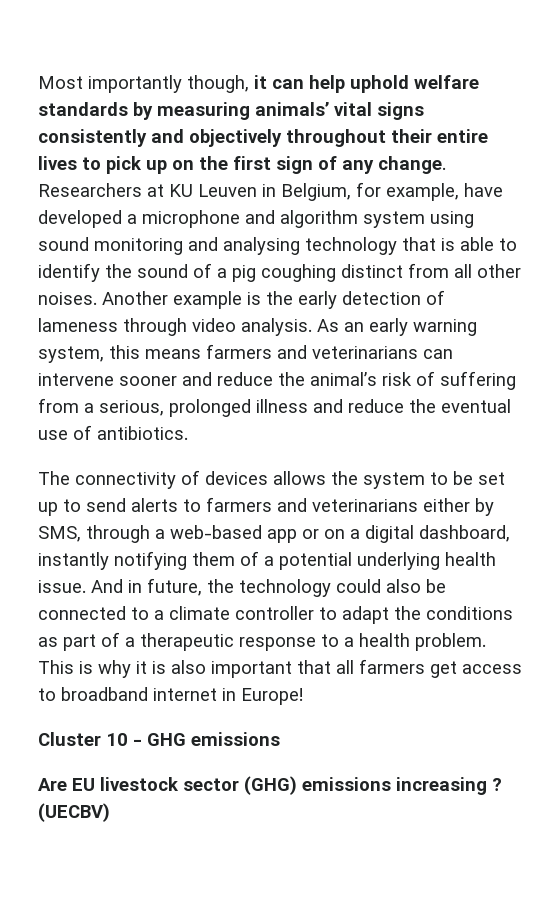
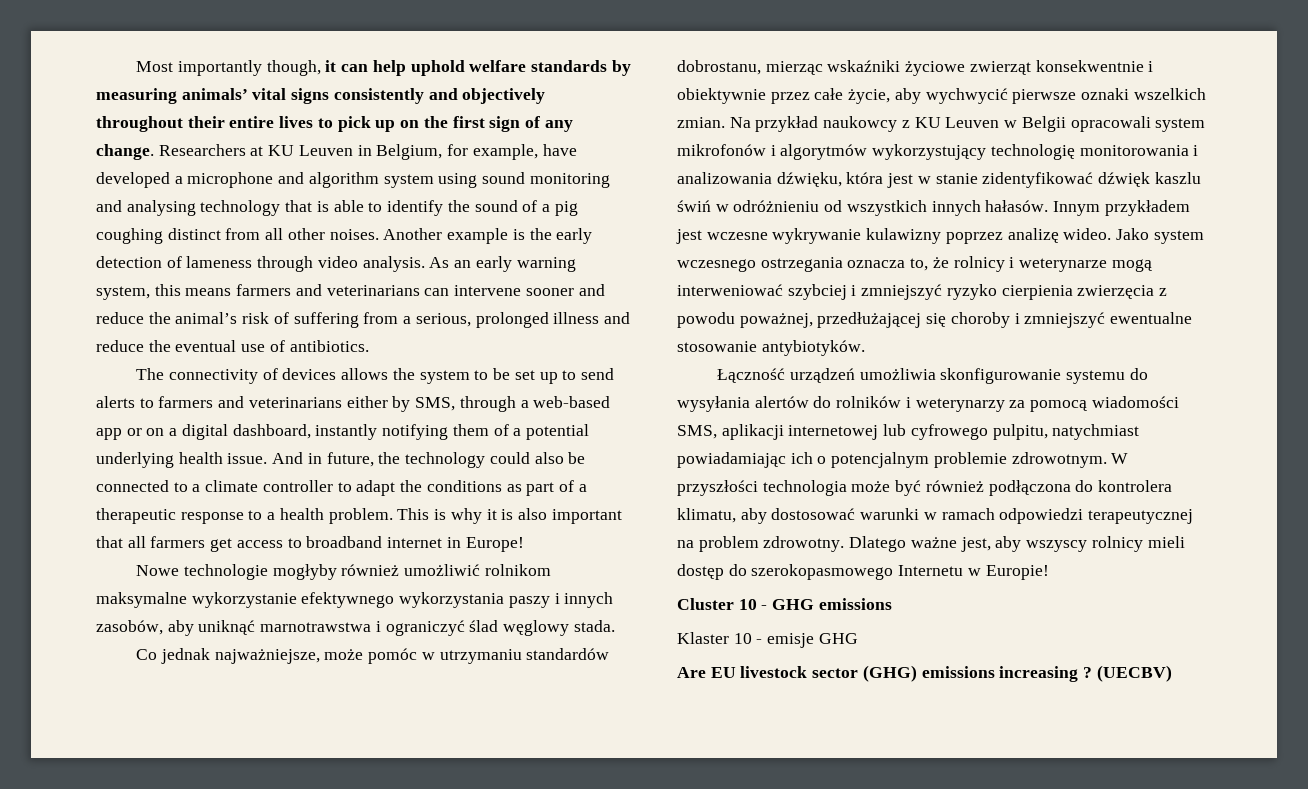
(303, 696) none -> [136,564,551,580] [96,592,614,608] [96,620,615,636] [136,648,610,664] [677,60,1154,76] [677,88,1206,104] [677,116,1206,132] [677,144,1199,160] [677,172,1201,188] [677,200,1190,216] [676,228,1204,244] [677,256,1152,272] [677,284,1168,300] [677,312,1193,328] [677,340,865,356] [717,368,1148,384] [677,396,1179,412] [677,424,1140,440] [677,452,1129,468] [677,480,1173,496] [677,508,1194,524] [677,536,1185,552] [677,564,1049,580] // Nowe technologie mogłyby również umożliwić rolnikom maksymalne wykorzystanie efektywnego wykorzystania paszy i innych zasobów, aby uniknąć marnotrawstwa i ograniczyć ślad węglowy stada. // Co jednak najważniejsze, może pomóc w utrzymaniu standardów dobrostanu, mierząc wskaźniki życiowe zwierząt konsekwentnie i obiektywnie przez całe życie, aby wychwycić pierwsze oznaki wszelkich zmian. Na przykład naukowcy z KU Leuven w Belgii opracowali system mikrofonów i algorytmów wykorzystujący technologię monitorowania i analizowania dźwięku, która jest w stanie zidentyfikować dźwięk kaszlu świń w odróżnieniu od wszystkich innych hałasów. Innym przykładem jest wczesne wykrywanie kulawizny poprzez analizę wideo. Jako system wczesnego ostrzegania oznacza to, że rolnicy i weterynarze mogą interweniować szybciej i zmniejszyć ryzyko cierpienia zwierzęcia z powodu poważnej, przedłużającej się choroby i zmniejszyć ewentualne stosowanie antybiotyków. // Łączność urządzeń umożliwia skonfigurowanie systemu do wysyłania alertów do rolników i weterynarzy za pomocą wiadomości SMS, aplikacji internetowej lub cyfrowego pulpitu, natychmiast powiadamiając ich o potencjalnym problemie zdrowotnym. W przyszłości technologia może być również podłączona do kontrolera klimatu, aby dostosować warunki w ramach odpowiedzi terapeutycznej na problem zdrowotny. Dlatego ważne jest, aby wszyscy rolnicy mieli dostęp do szerokopasmowego Internetu w Europie!
(280, 739) none -> [677,632,858,648] // Klaster 10 - emisje GHG

